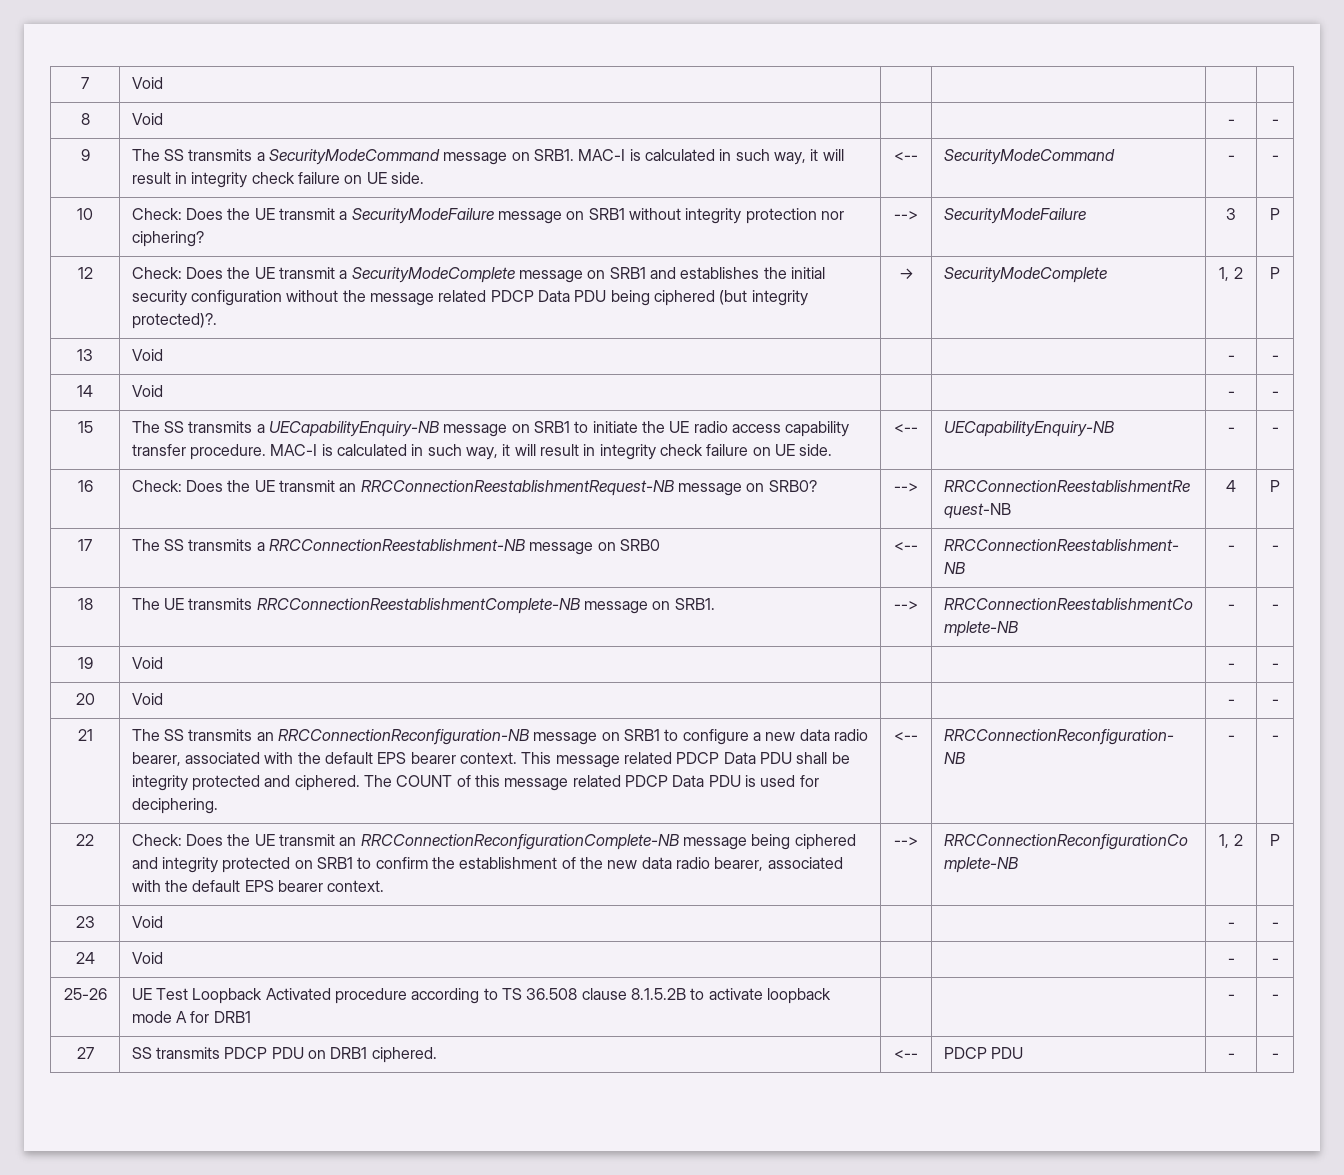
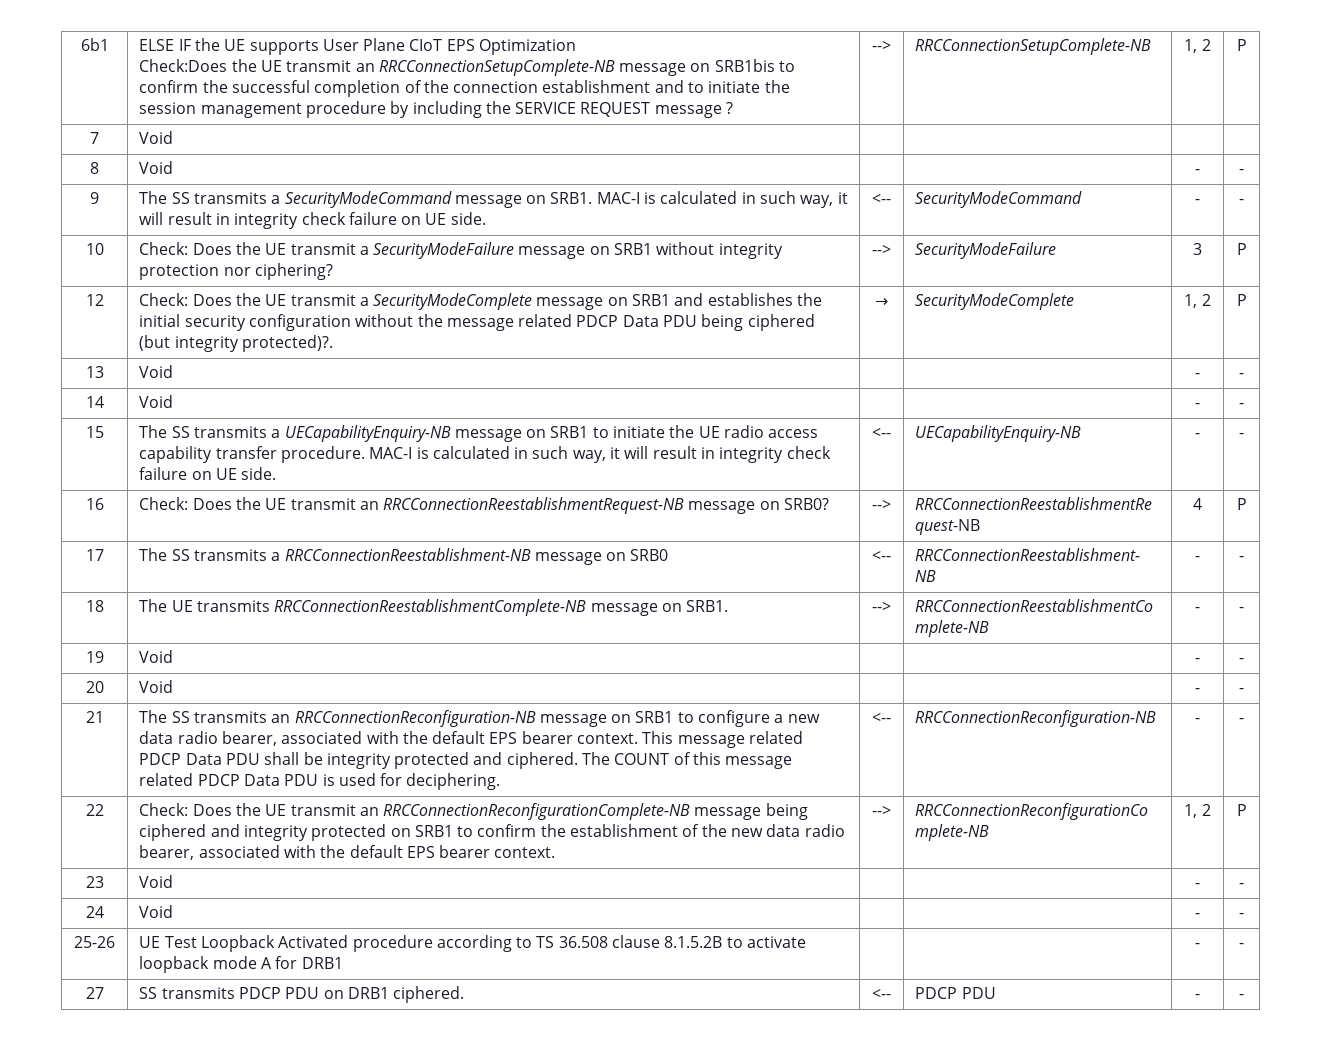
(81, 83) none -> [80,38,109,51] [139,38,577,55] [139,59,796,76] [139,80,790,97] [139,101,734,118] [872,41,891,51] [915,38,1152,55] [1184,39,1211,53] [1236,39,1247,51] 6b1 | ELSE IF the UE supports User Plane CIoT EPS Optimization // Check:Does the UE transmit an RRCConnectionSetupComplete-NB message on SRB1bis to confirm the successful completion of the connection establishment and to initiate the session management procedure by including the SERVICE REQUEST message ? | --> | RRCConnectionSetupComplete-NB | 1, 2 | P //

